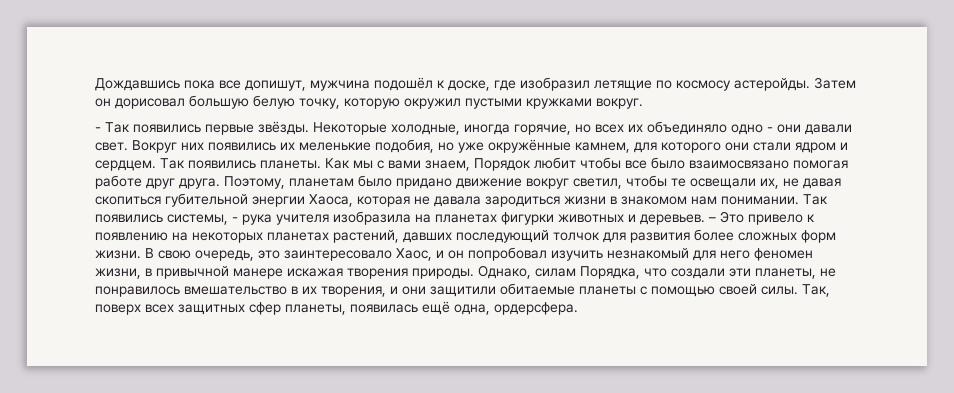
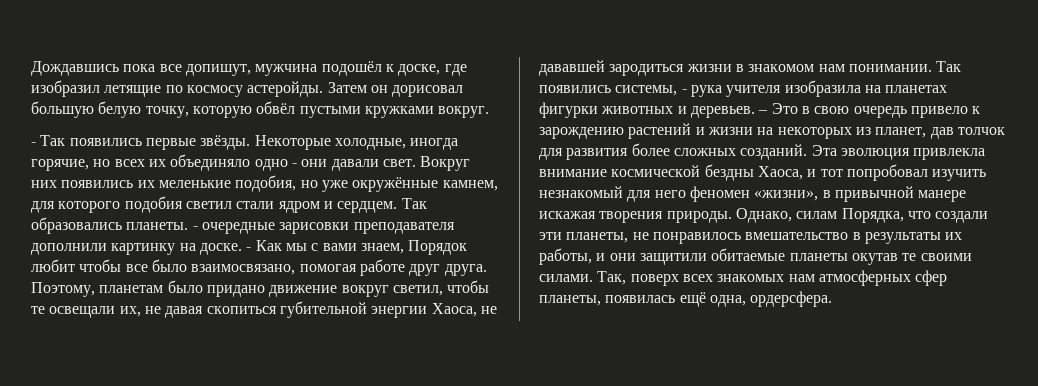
[404,98,461,109] окружил -> [256,101,296,114] обвёл
[725,142,749,151] они -> [124,196,232,213] подобия светил
[188,160,321,169] появились планеты. -> [31,217,455,234] [31,243,252,255] образовались планеты. - очередные зарисовки преподавателя дополнили картинку на доске. -
[689,160,789,169] взаимосвязано -> [191,264,296,275] взаимосвязано,
[357,196,481,207] которая не давала -> [480,306,497,314] [539,60,605,76] не дававшей
[748,214,815,225] [95,230,549,243] привело к появлению на некоторых планетах растений, давших последующий -> [801,106,981,118] [539,123,954,139] в свою очередь привело к зарождению растений и жизни на некоторых из планет, дав
[801,230,836,243] [95,248,464,261] форм жизни. В свою очередь, это заинтересовало Хаос, и он -> [740,144,986,160] [539,164,843,181] созданий. Эта эволюция привлекла внимание космической бездны Хаоса, и тот
[95,268,141,279] жизни, -> [754,190,819,201] «жизни»,
[302,286,386,297] их творения, -> [864,232,963,244] [539,248,592,265] результаты их работы,
[640,284,830,297] [95,304,245,315] с помощью своей силы. Так, поверх всех защитных -> [851,253,972,265] [539,270,911,286] окутав те своими силами. Так, поверх всех знакомых нам атмосферных

